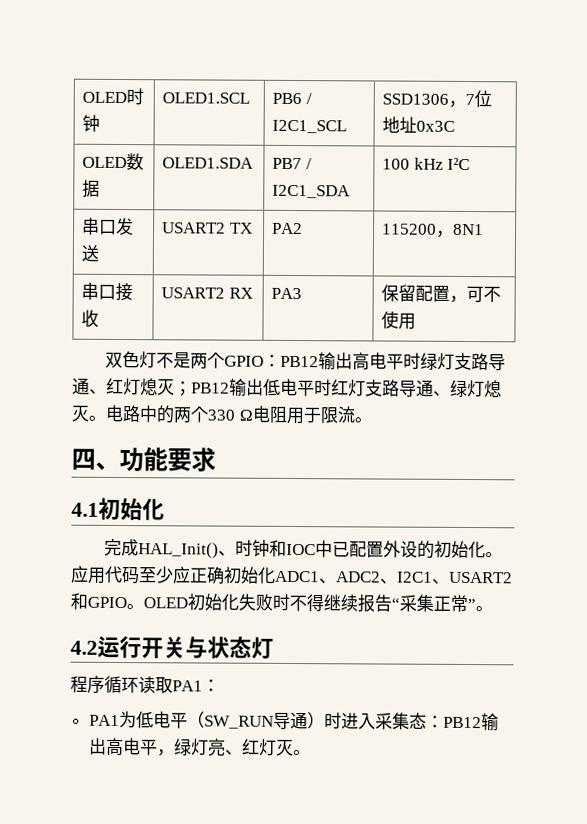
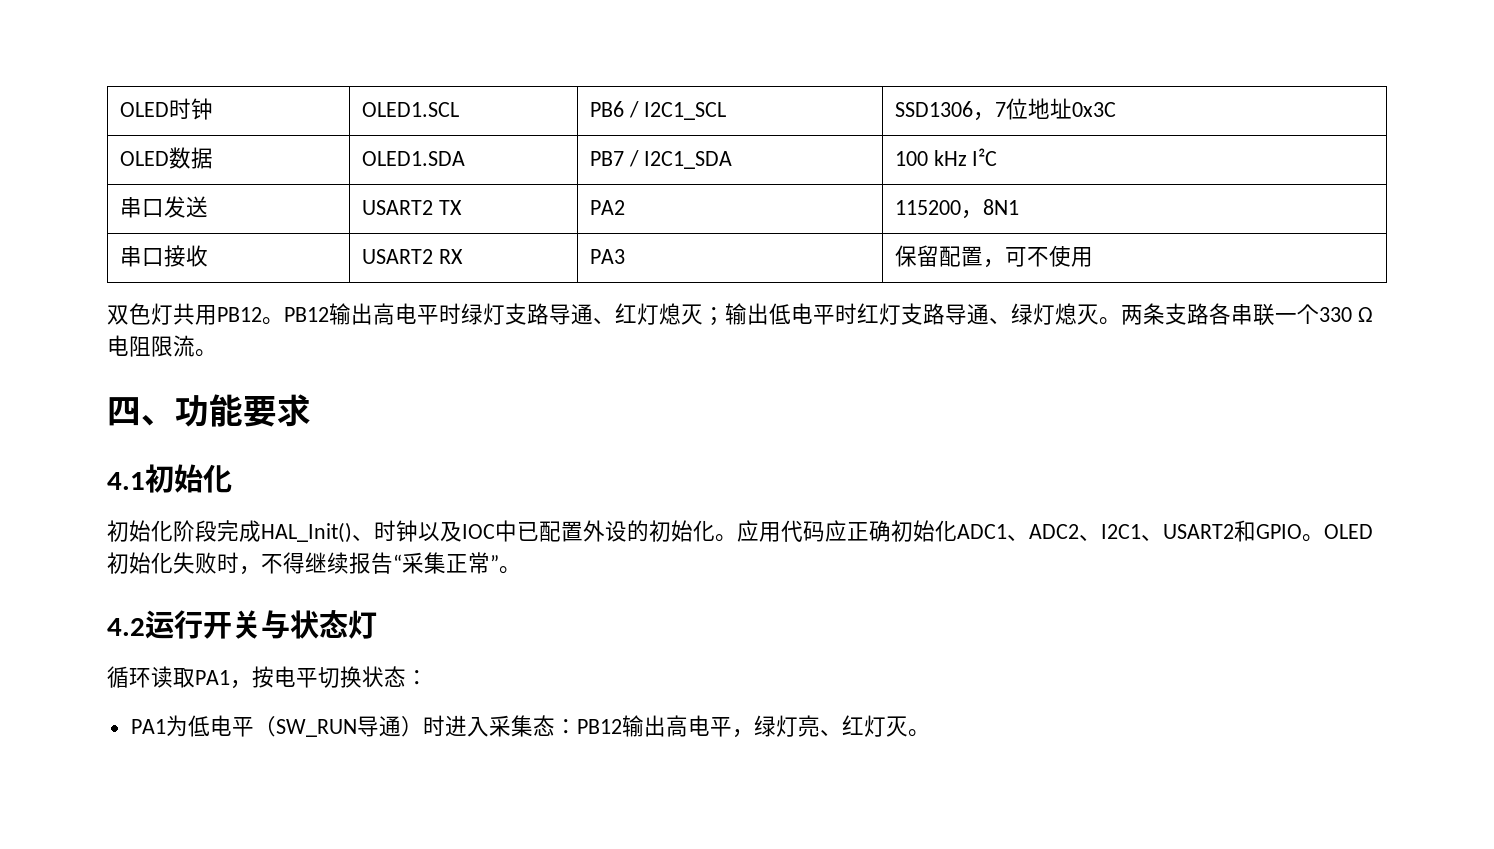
[155,352,281,369] 不是两个GPIO： -> [173,303,284,325] 共用PB12。
[191,382,230,394] PB12 -> (725, 316) none
[105,404,192,424] 电路中的两 -> [1121,303,1297,326] 两条支路各串联一
[285,406,322,425] 用于 -> (151, 346) none
(165, 509) none -> [107,520,217,542] 初始化阶段
[268,539,287,557] 和 -> [418,521,462,542] 以及
[139,566,174,584] 至少 -> (825, 531) none
(290, 602) none -> [239,566,261,575] ，
[70,675,105,694] 程序 -> (377, 624) none
(203, 686) none -> [230,666,406,689] ，按电平切换状态

